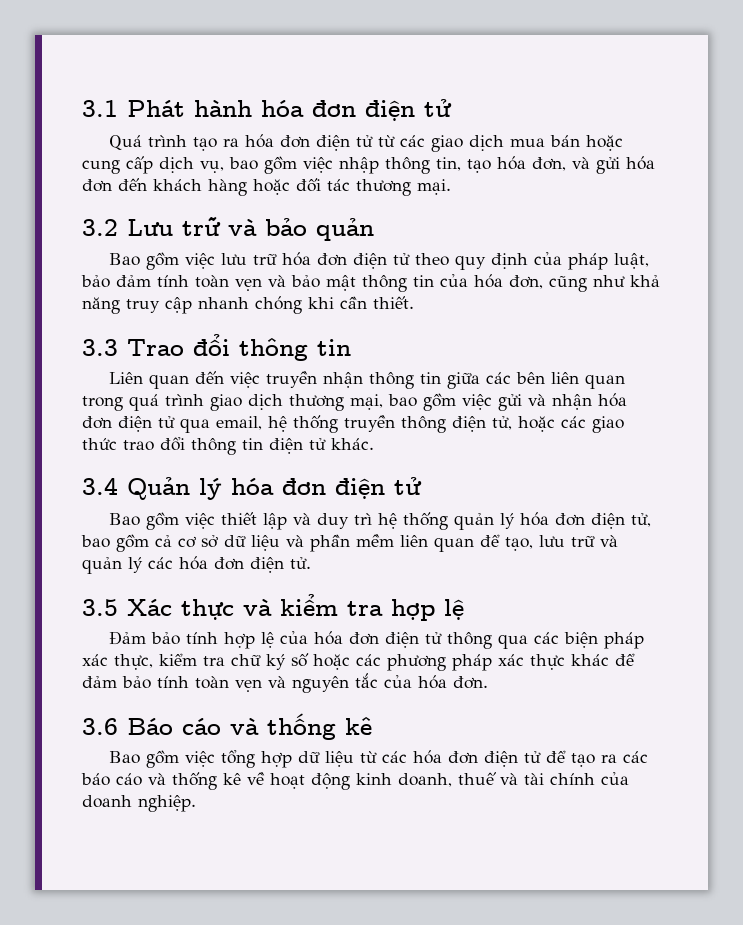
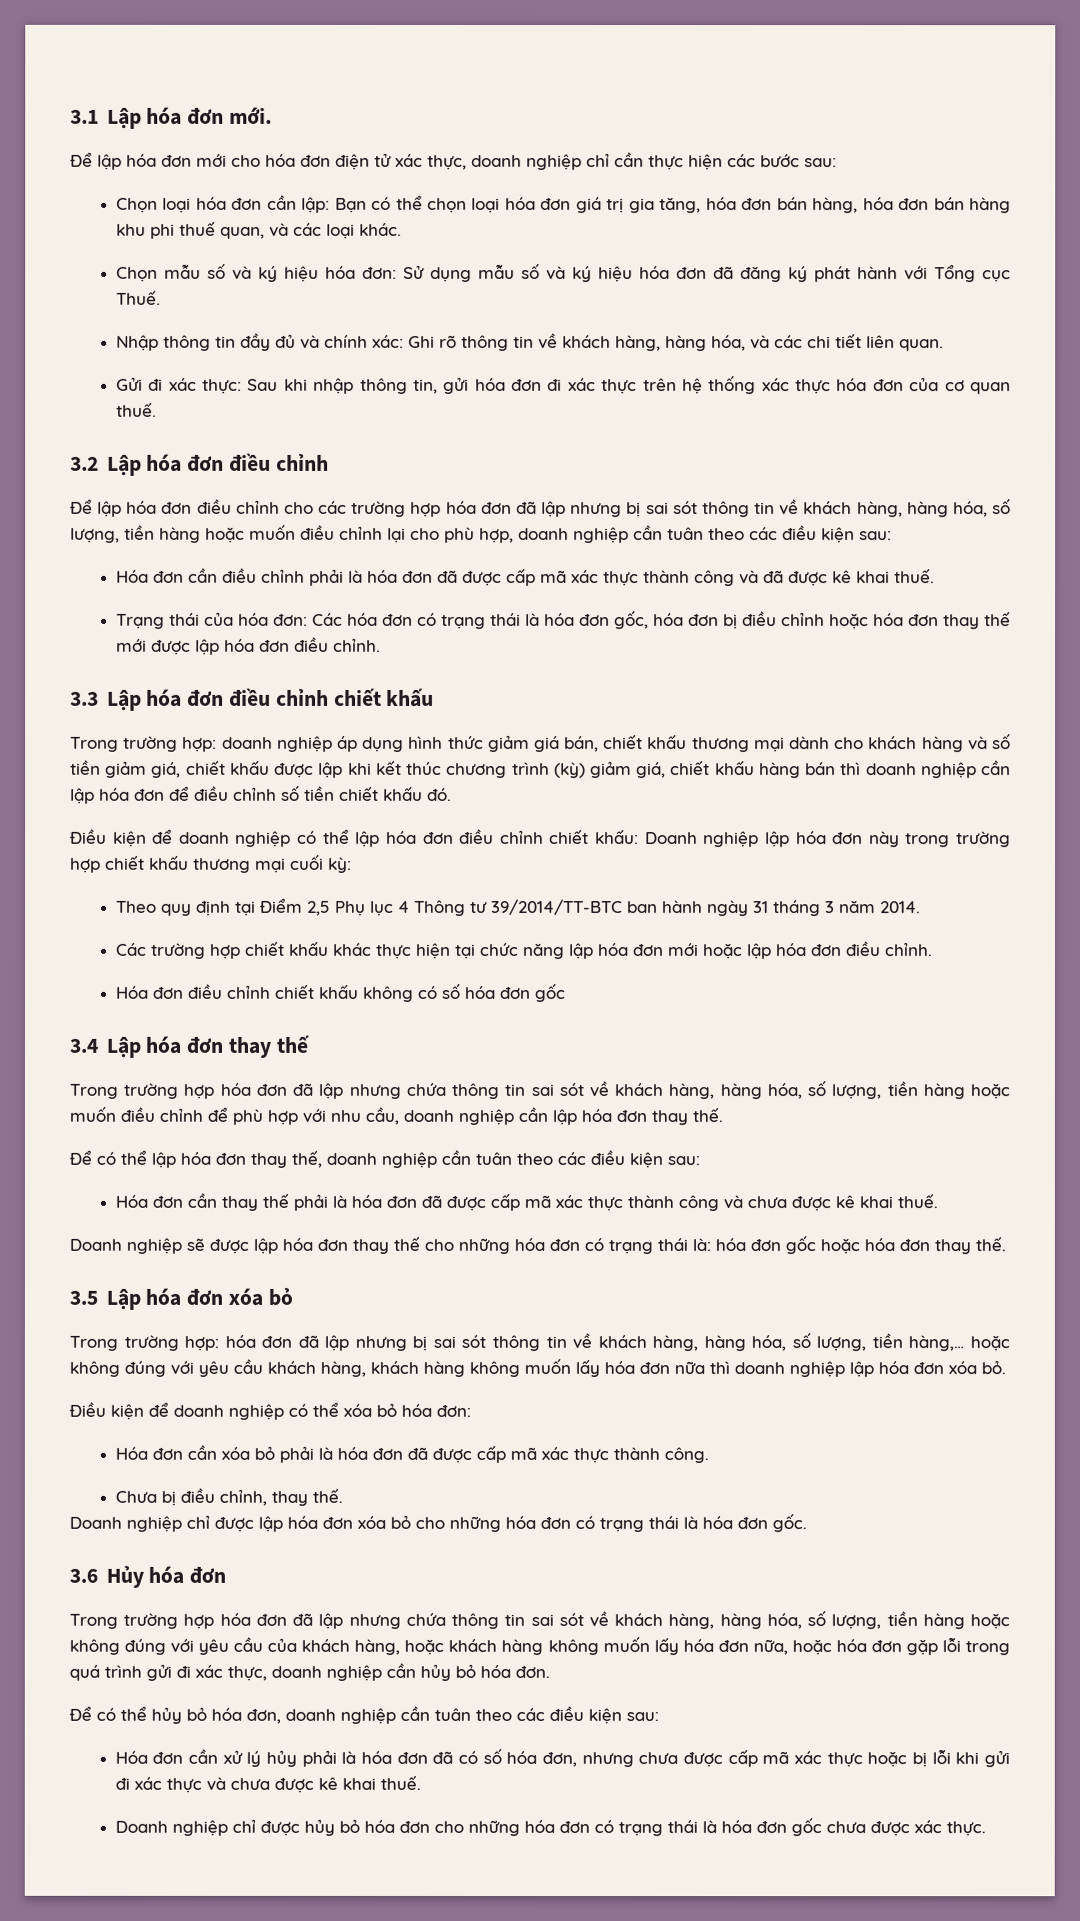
[126,99,452,121] [108,134,623,152] [82,156,655,174] [82,178,451,196] [82,216,374,241] [108,252,649,270] [81,274,660,292] [82,296,414,314] [82,334,351,361] [108,371,625,389] [82,393,627,411] [82,415,624,433] [82,437,374,455] [82,477,422,500] [108,512,651,530] [81,534,618,552] [82,556,311,574] [82,594,464,621] [108,631,644,649] [82,653,635,671] [82,673,488,693] [82,713,372,740] [108,750,648,768] [81,772,629,790] [82,795,196,812] Phát hành hóa đơn điện tử // Quá trình tạo ra hóa đơn điện tử từ các giao dịch mua bán hoặc cung cấp dịch vụ, bao gồm việc nhập thông tin, tạo hóa đơn, và gửi hóa đơn đến khách hàng hoặc đối tác thương mại. // 3.2 Lưu trữ và bảo quản // Bao gồm việc lưu trữ hóa đơn điện tử theo quy định của pháp luật, bảo đảm tính toàn vẹn và bảo mật thông tin của hóa đơn, cũng như khả năng truy cập nhanh chóng khi cần thiết. // 3.3 Trao đổi thông tin // Liên quan đến việc truyền nhận thông tin giữa các bên liên quan trong quá trình giao dịch thương mại, bao gồm việc gửi và nhận hóa đơn điện tử qua email, hệ thống truyền thông điện tử, hoặc các giao thức trao đổi thông tin điện tử khác. // 3.4 Quản lý hóa đơn điện tử // Bao gồm việc thiết lập và duy trì hệ thống quản lý hóa đơn điện tử, bao gồm cả cơ sở dữ liệu và phần mềm liên quan để tạo, lưu trữ và quản lý các hóa đơn điện tử. // 3.5 Xác thực và kiểm tra hợp lệ // Đảm bảo tính hợp lệ của hóa đơn điện tử thông qua các biện pháp xác thực, kiểm tra chữ ký số hoặc các phương pháp xác thực khác để đảm bảo tính toàn vẹn và nguyên tắc của hóa đơn. // 3.6 Báo cáo và thống kê // Bao gồm việc tổng hợp dữ liệu từ các hóa đơn điện tử để tạo ra các báo cáo và thống kê về hoạt động kinh doanh, thuế và tài chính của doanh nghiệp. -> [106,106,272,129] [70,151,837,171] [115,194,1011,214] [115,221,402,239] [115,263,1012,283] [115,290,161,305] [115,332,944,352] [115,376,1012,395] [115,402,157,417] [70,452,329,476] [70,498,1011,518] [70,524,892,544] [115,567,935,587] [115,611,1012,630] [115,636,381,655] [70,687,435,711] [70,734,1011,753] [70,759,1012,779] [70,785,452,804] [70,828,1011,848] [70,854,352,873] [115,897,921,917] [115,941,933,960] [114,983,565,1003] [69,1034,309,1058] [69,1081,1011,1100] [69,1106,723,1126] [69,1149,700,1169] [114,1192,938,1212] [69,1236,1006,1255] [69,1287,293,1310] [69,1333,1010,1352] [69,1358,1006,1378] [69,1401,471,1420] [114,1444,709,1464] [114,1487,343,1506] [69,1514,807,1533] [69,1565,227,1588] [69,1611,1011,1630] [69,1636,1010,1656] [69,1662,550,1681] [69,1705,659,1725] [114,1748,1011,1768] [114,1775,421,1793] [114,1818,986,1837] Lập hóa đơn mới. // Để lập hóa đơn mới cho hóa đơn điện tử xác thực, doanh nghiệp chỉ cần thực hiện các bước sau: // Chọn loại hóa đơn cần lập: Bạn có thể chọn loại hóa đơn giá trị gia tăng, hóa đơn bán hàng, hóa đơn bán hàng khu phi thuế quan, và các loại khác. // Chọn mẫu số và ký hiệu hóa đơn: Sử dụng mẫu số và ký hiệu hóa đơn đã đăng ký phát hành với Tổng cục Thuế. // Nhập thông tin đầy đủ và chính xác: Ghi rõ thông tin về khách hàng, hàng hóa, và các chi tiết liên quan. // Gửi đi xác thực: Sau khi nhập thông tin, gửi hóa đơn đi xác thực trên hệ thống xác thực hóa đơn của cơ quan thuế. // 3.2 Lập hóa đơn điều chỉnh // Để lập hóa đơn điều chỉnh cho các trường hợp hóa đơn đã lập nhưng bị sai sót thông tin về khách hàng, hàng hóa, số lượng, tiền hàng hoặc muốn điều chỉnh lại cho phù hợp, doanh nghiệp cần tuân theo các điều kiện sau: // Hóa đơn cần điều chỉnh phải là hóa đơn đã được cấp mã xác thực thành công và đã được kê khai thuế. // Trạng thái của hóa đơn: Các hóa đơn có trạng thái là hóa đơn gốc, hóa đơn bị điều chỉnh hoặc hóa đơn thay thế mới được lập hóa đơn điều chỉnh. // 3.3 Lập hóa đơn điều chỉnh chiết khấu // Trong trường hợp: doanh nghiệp áp dụng hình thức giảm giá bán, chiết khấu thương mại dành cho khách hàng và số tiền giảm giá, chiết khấu được lập khi kết thúc chương trình (kỳ) giảm giá, chiết khấu hàng bán thì doanh nghiệp cần lập hóa đơn để điều chỉnh số tiền chiết khấu đó. // Điều kiện để doanh nghiệp có thể lập hóa đơn điều chỉnh chiết khấu: Doanh nghiệp lập hóa đơn này trong trường hợp chiết khấu thương mại cuối kỳ: // Theo quy định tại Điểm 2,5 Phụ lục 4 Thông tư 39/2014/TT-BTC ban hành ngày 31 tháng 3 năm 2014. // Các trường hợp chiết khấu khác thực hiện tại chức năng lập hóa đơn mới hoặc lập hóa đơn điều chỉnh. // Hóa đơn điều chỉnh chiết khấu không có số hóa đơn gốc // 3.4 Lập hóa đơn thay thế // Trong trường hợp hóa đơn đã lập nhưng chứa thông tin sai sót về khách hàng, hàng hóa, số lượng, tiền hàng hoặc muốn điều chỉnh để phù hợp với nhu cầu, doanh nghiệp cần lập hóa đơn thay thế. // Để có thể lập hóa đơn thay thế, doanh nghiệp cần tuân theo các điều kiện sau: // Hóa đơn cần thay thế phải là hóa đơn đã được cấp mã xác thực thành công và chưa được kê khai thuế. // Doanh nghiệp sẽ được lập hóa đơn thay thế cho những hóa đơn có trạng thái là: hóa đơn gốc hoặc hóa đơn thay thế. // 3.5 Lập hóa đơn xóa bỏ // Trong trường hợp: hóa đơn đã lập nhưng bị sai sót thông tin về khách hàng, hàng hóa, số lượng, tiền hàng,… hoặc không đúng với yêu cầu khách hàng, khách hàng không muốn lấy hóa đơn nữa thì doanh nghiệp lập hóa đơn xóa bỏ. // Điều kiện để doanh nghiệp có thể xóa bỏ hóa đơn: // Hóa đơn cần xóa bỏ phải là hóa đơn đã được cấp mã xác thực thành công. // Chưa bị điều chỉnh, thay thế. // Doanh nghiệp chỉ được lập hóa đơn xóa bỏ cho những hóa đơn có trạng thái là hóa đơn gốc. // 3.6 Hủy hóa đơn // Trong trường hợp hóa đơn đã lập nhưng chứa thông tin sai sót về khách hàng, hàng hóa, số lượng, tiền hàng hoặc không đúng với yêu cầu của khách hàng, hoặc khách hàng không muốn lấy hóa đơn nữa, hoặc hóa đơn gặp lỗi trong quá trình gửi đi xác thực, doanh nghiệp cần hủy bỏ hóa đơn. // Để có thể hủy bỏ hóa đơn, doanh nghiệp cần tuân theo các điều kiện sau: // Hóa đơn cần xử lý hủy phải là hóa đơn đã có số hóa đơn, nhưng chưa được cấp mã xác thực hoặc bị lỗi khi gửi đi xác thực và chưa được kê khai thuế. // Doanh nghiệp chỉ được hủy bỏ hóa đơn cho những hóa đơn có trạng thái là hóa đơn gốc chưa được xác thực.

